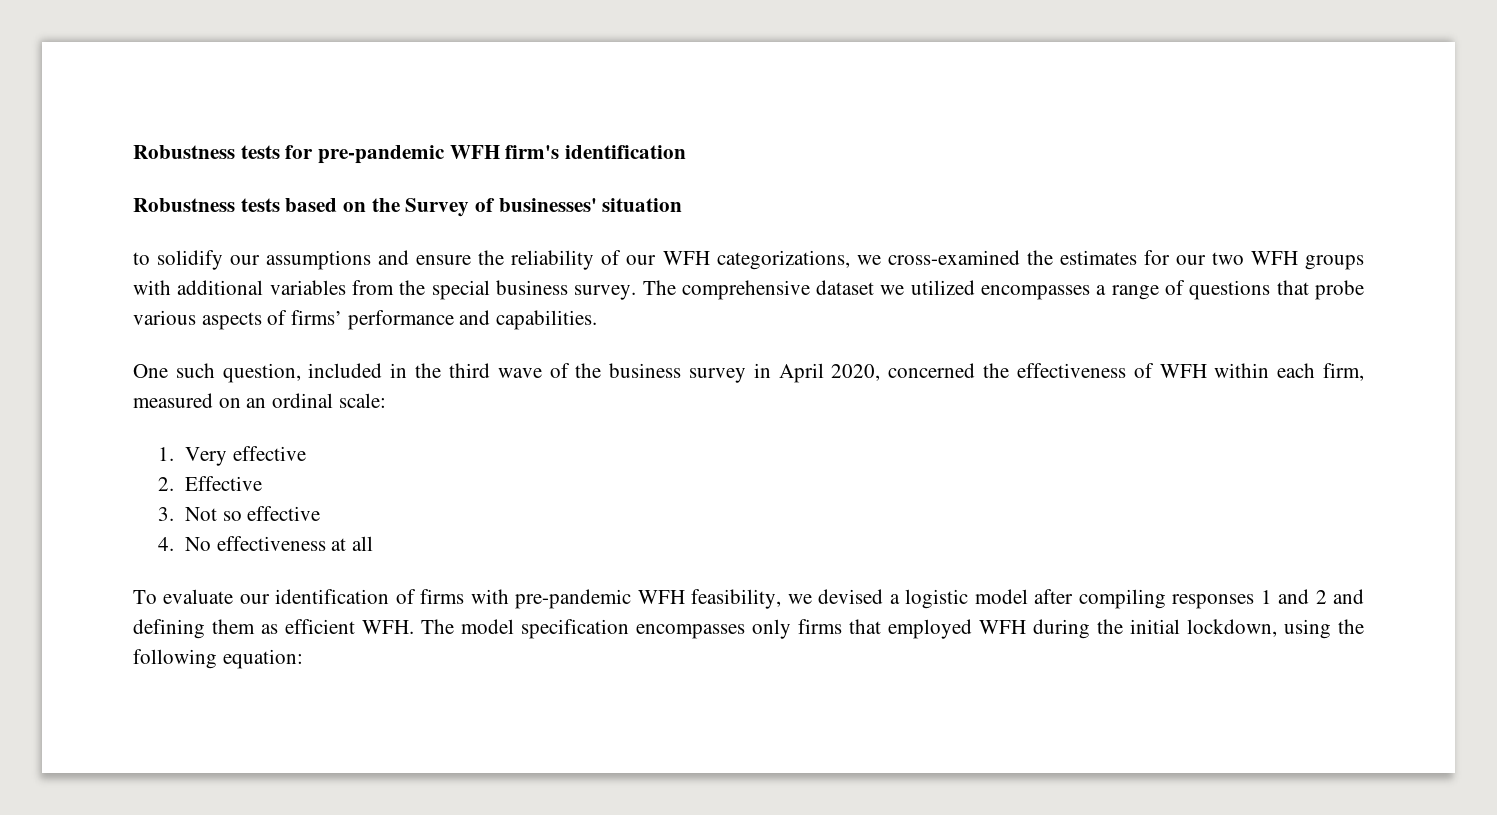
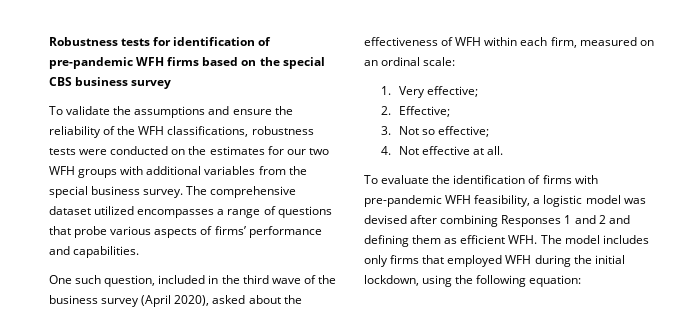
[318,145,687,164] [133,198,683,217] [133,250,261,270] pre-pandemic WFH firm's identification // Robustness tests based on the Survey of businesses' situation // to solidify our -> [173,37,272,46] [49,57,325,69] [49,77,172,89] [49,106,132,115] identification of pre-pandemic WFH firms based on the special CBS business survey // To validate the
[626,250,1020,270] our WFH categorizations, we cross-examined -> [117,126,314,137] [49,146,186,155] the WFH classifications, robustness tests were conducted on
[880,285,905,295] we -> (91, 210) none
[753,363,976,383] in April 2020, concerned -> [141,295,281,307] (April 2020), asked about
[232,446,306,461] effective -> [427,86,479,97] effective;
[184,476,262,491] Effective -> [398,106,450,117] Effective;
[247,506,321,521] effective -> [438,126,490,137] effective;
[184,536,373,551] No effectiveness at all -> [398,146,504,155] Not effective at all.
[239,594,270,604] our -> [432,175,451,184] the
[787,589,884,604] we devised -> (531, 201) none
[1034,589,1255,609] after compiling responses -> [623,198,646,204] [364,215,562,227] was devised after combining Responses
[521,619,745,639] specification encompasses -> [602,235,649,244] includes

